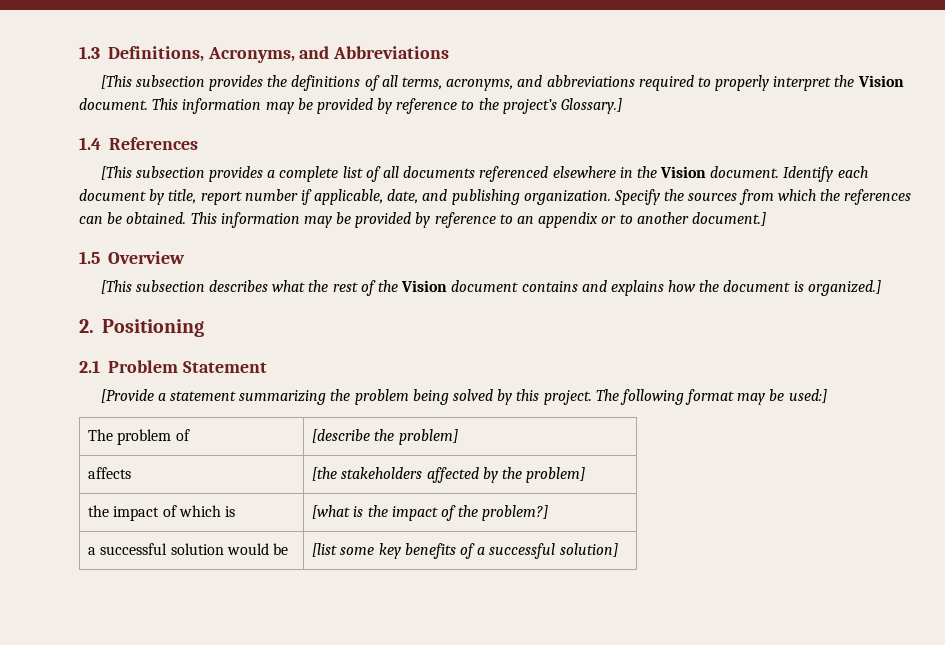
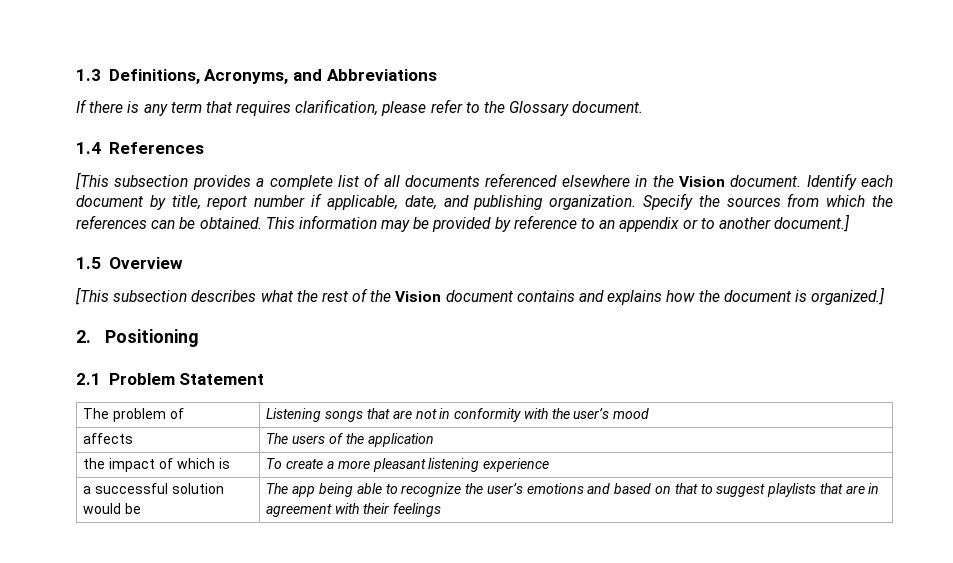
[100,75,904,91] [79,98,623,114] [This subsection provides the definitions of all terms, acronyms, and abbreviations required to properly interpret the Vision document. This information may be provided by reference to the project’s Glossary.] -> [76,99,644,116] If there is any term that requires clarification, please refer to the Glossary document.
[100,389,827,405] [88,429,190,445] [312,429,458,445] [88,467,132,479] [312,467,586,483] // [Provide a statement summarizing the problem being solved by this project. The following format may be used:] // The problem of | [describe the problem] // affects | [the stakeholders affected by the problem] -> [83,408,184,422] [266,408,650,422] [83,433,134,444] [266,433,434,447] // The problem of | Listening songs that are not in conformity with the user’s mood // affects | The users of the application
[312,505,549,521] [what is the impact of the problem?] -> [266,458,550,472] To create a more pleasant listening experience
[312,543,618,559] [list some key benefits of a successful solution] -> [266,483,880,497] [266,503,441,517] The app being able to recognize the user’s emotions and based on that to suggest playlists that are in agreement with their feelings

